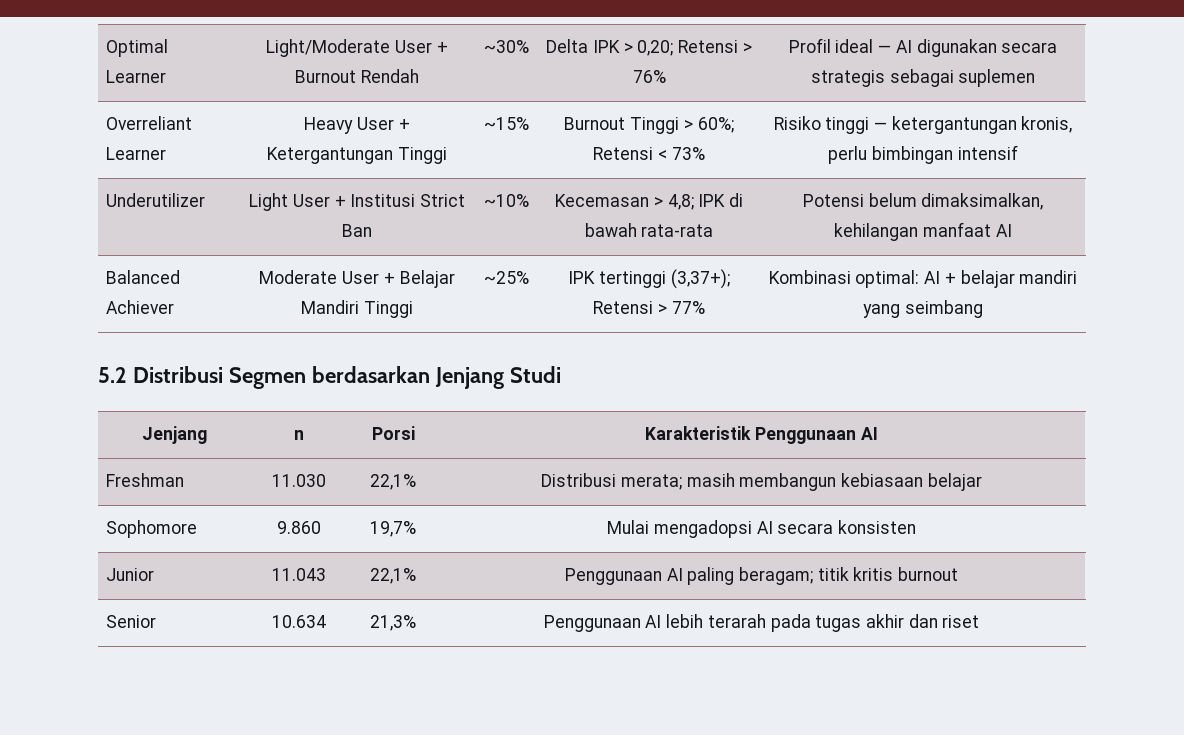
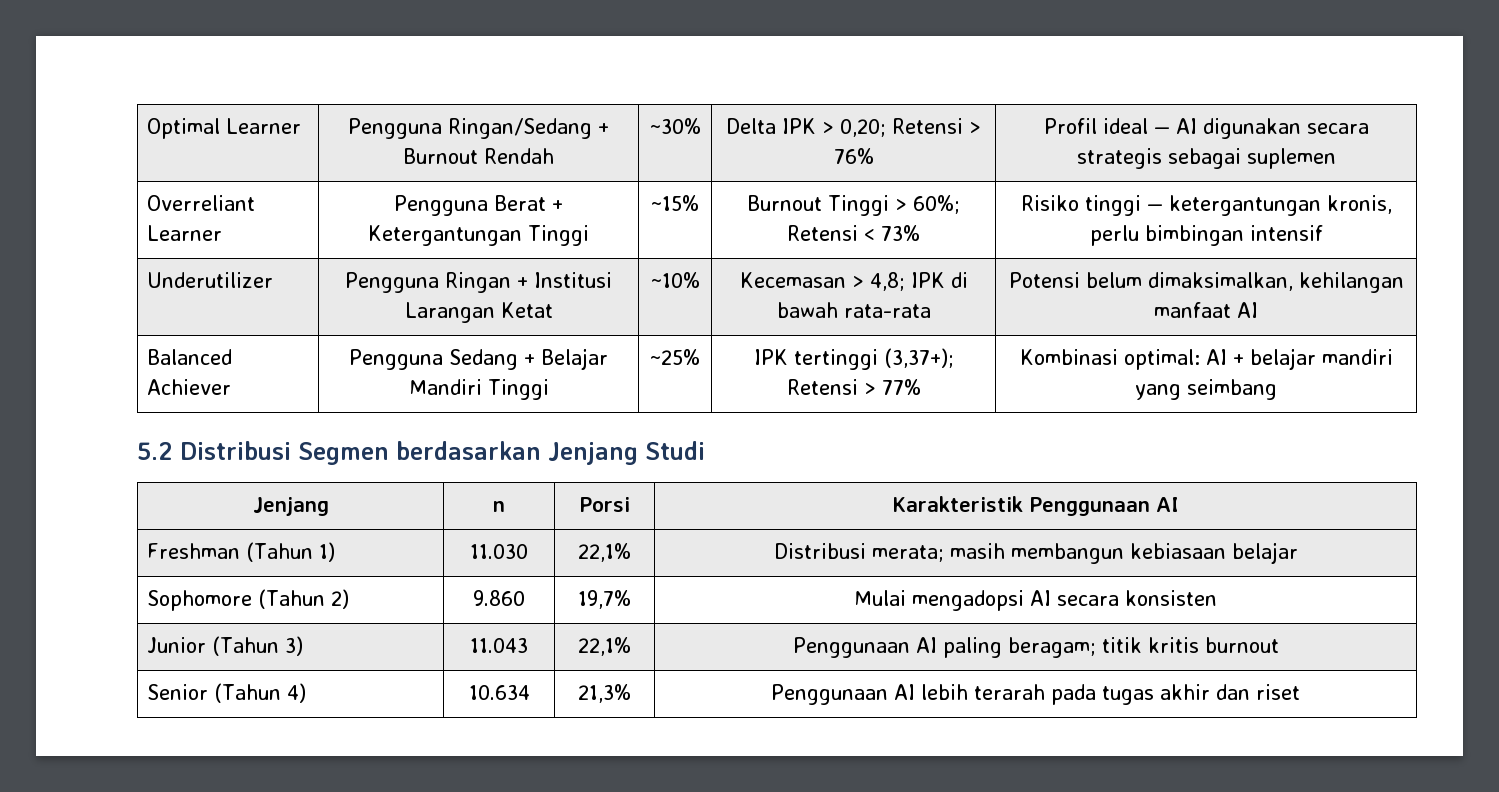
[266,39,433,57] Light/Moderate User -> [348,118,592,139] Pengguna Ringan/Sedang
[304,117,394,134] Heavy User -> [394,195,546,216] Pengguna Berat
[249,193,465,211] [342,224,372,237] Light User + Institusi Strict Ban -> [345,272,612,293] [404,302,553,323] Pengguna Ringan + Institusi Larangan Ketat
[259,270,380,284] Moderate User -> [349,349,518,370] Pengguna Sedang
(185, 480) none -> [246,542,336,562] (Tahun 1)
(198, 529) none -> [258,589,350,609] (Tahun 2)
(155, 574) none -> [212,636,304,656] (Tahun 3)
(157, 621) none -> [214,683,307,703] (Tahun 4)

